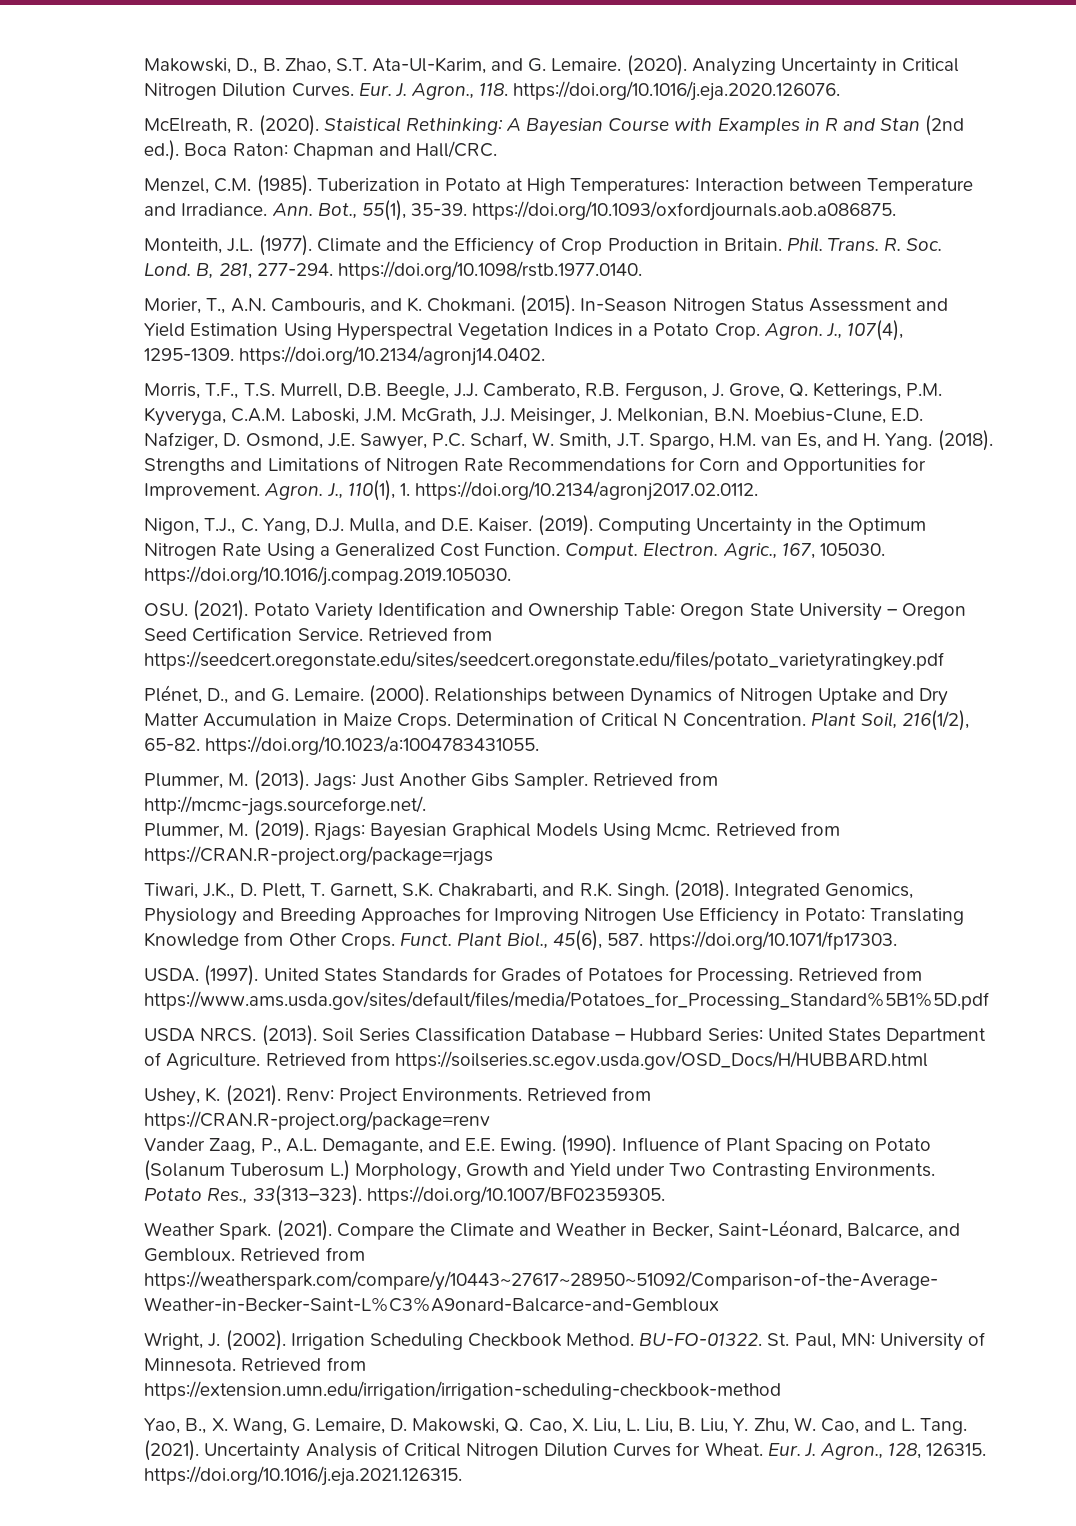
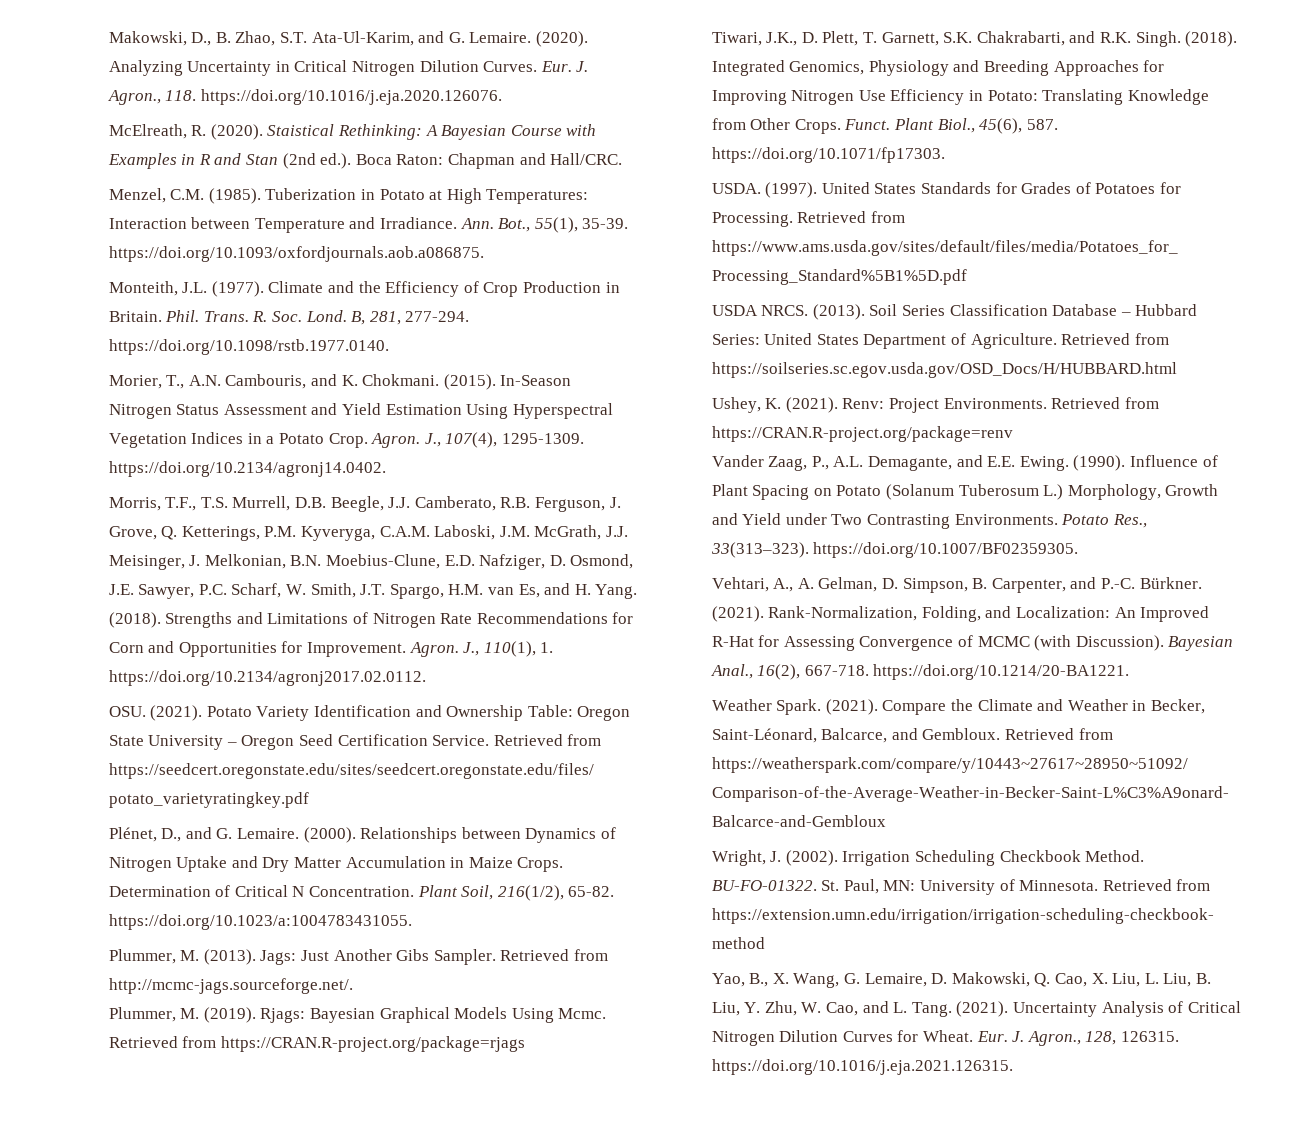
[144,515,927,536] [144,542,885,560] [144,566,512,586] // Nigon, T.J., C. Yang, D.J. Mulla, and D.E. Kaiser. (2019). Computing Uncertainty in the Optimum Nitrogen Rate Using a Generalized Cost Function. Comput. Electron. Agric., 167, 105030. https://doi.org/10.1016/j.compag.2019.105030. -> (426, 678) none
(665, 1195) none -> [711,577,1202,593] [711,606,1210,622] [711,635,1234,651] [710,664,1130,680] // Vehtari, A., A. Gelman, D. Simpson, B. Carpenter, and P.-C. Bürkner. (2021). Rank-Normalization, Folding, and Localization: An Improved R-Hat for Assessing Convergence of MCMC (with Discussion). Bayesian Anal., 16(2), 667-718. https://doi.org/10.1214/20-BA1221.

